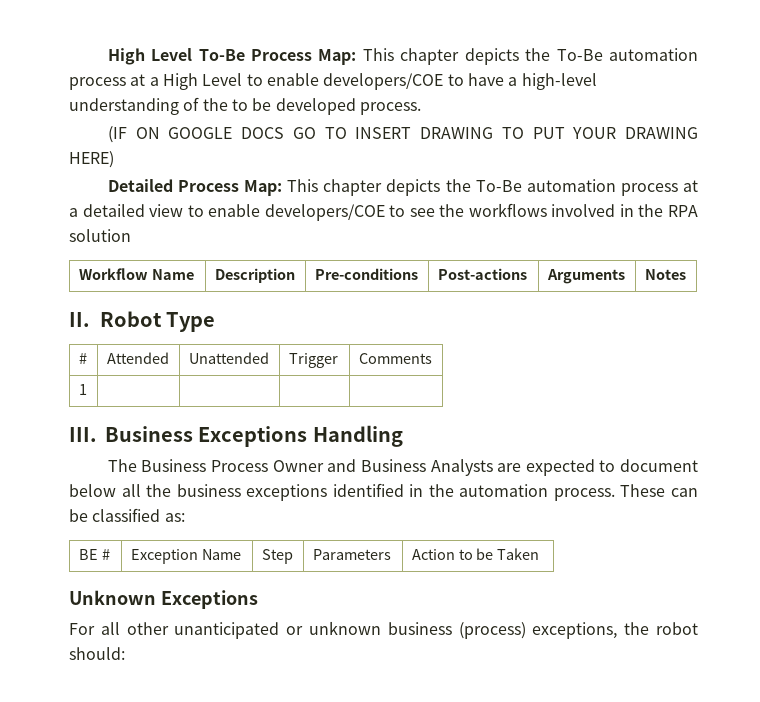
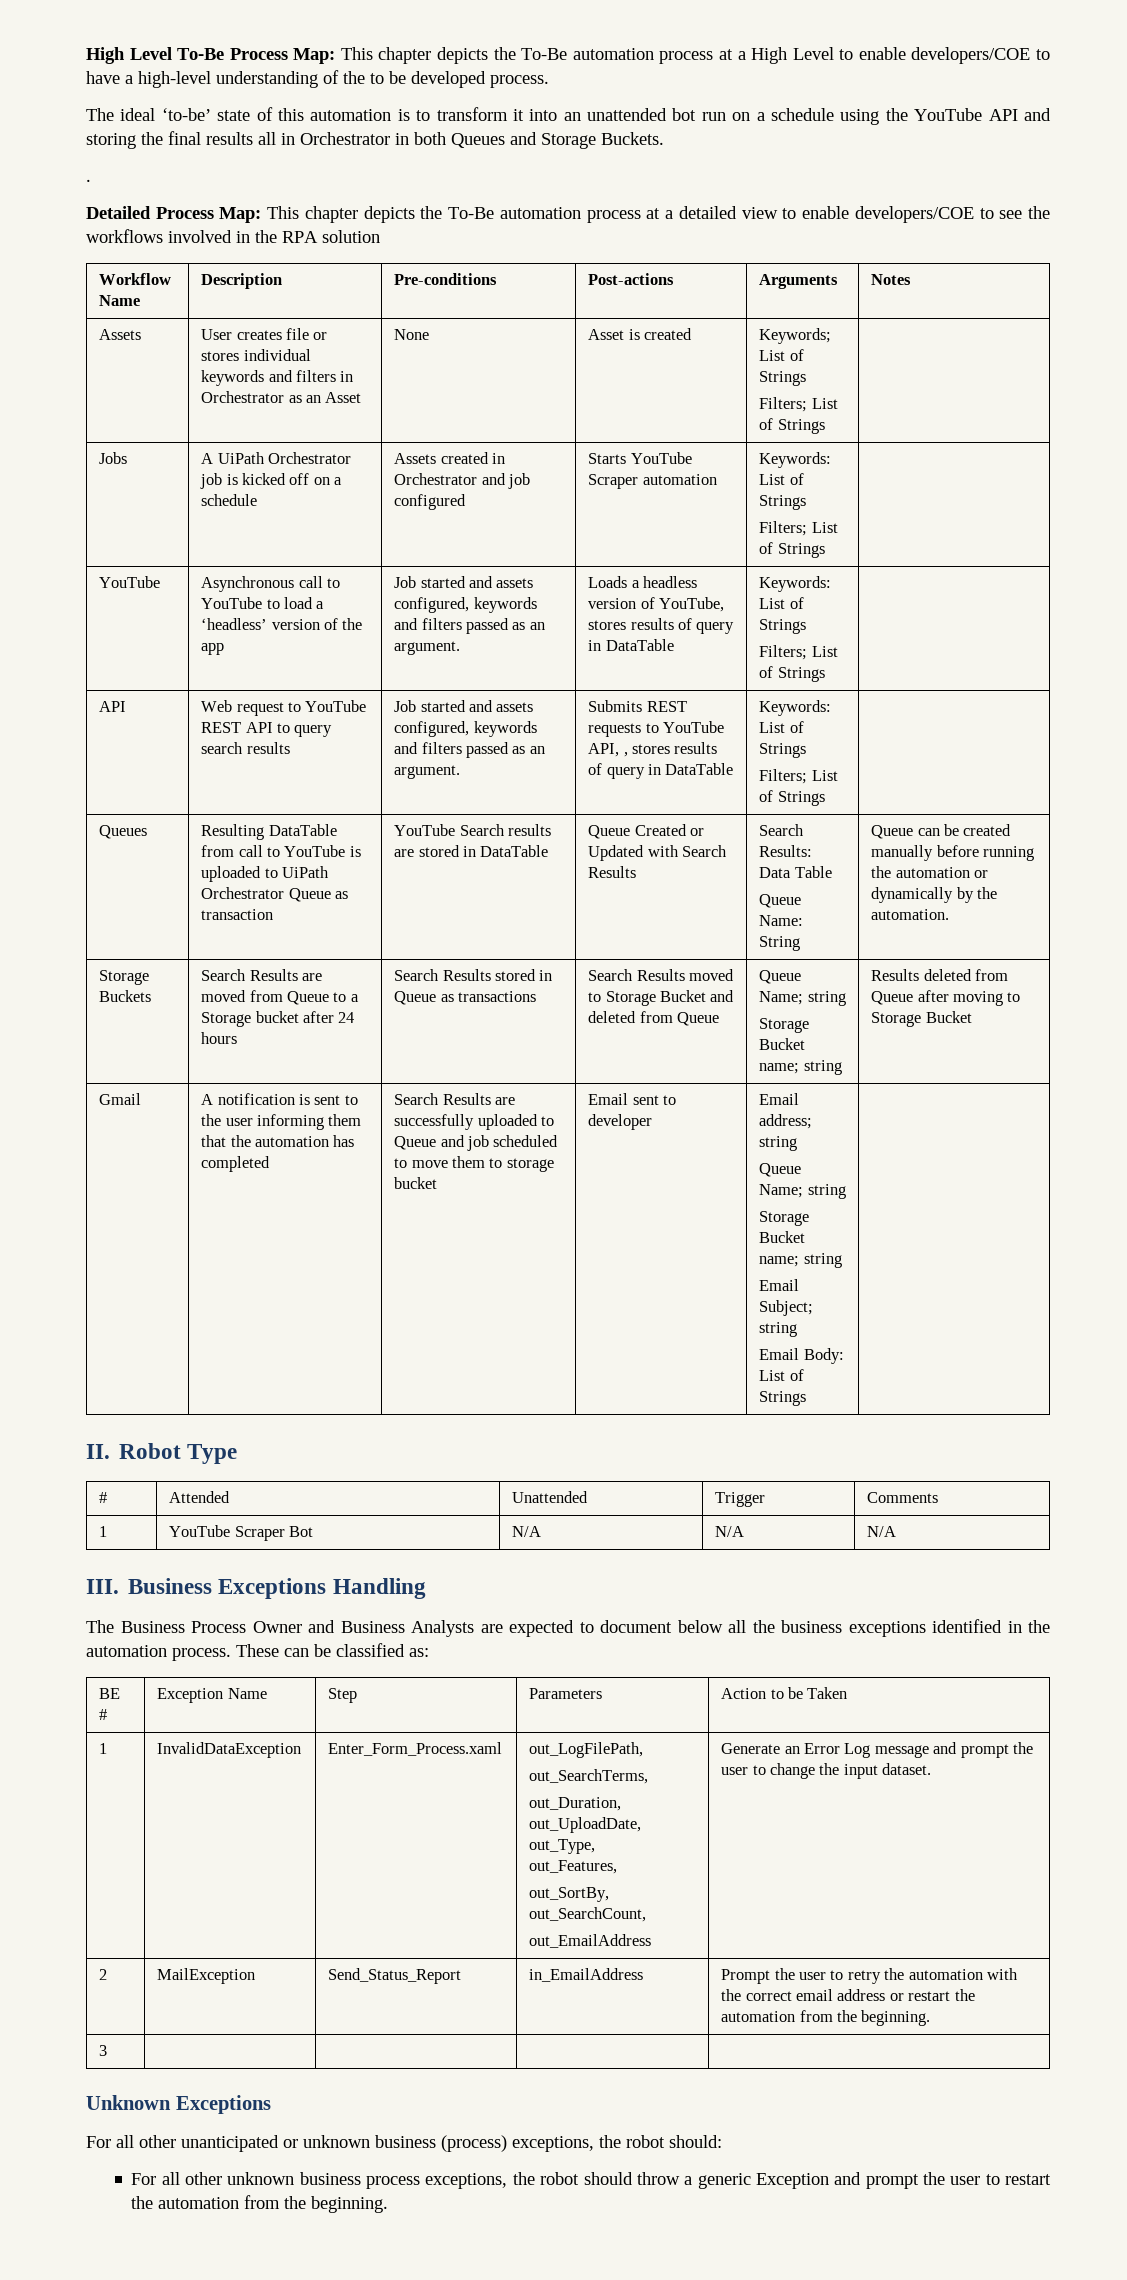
[107,126,698,143] [69,151,114,168] (IF ON GOOGLE DOCS GO TO INSERT DRAWING TO PUT YOUR DRAWING HERE) -> [86,107,1052,125] [86,131,664,149] [86,179,91,182] The ideal ‘to-be’ state of this automation is to transform it into an unattended bot run on a schedule using the YouTube API and storing the final results all in Orchestrator in both Queues and Storage Buckets. // .
(686, 274) none -> [99,329,142,340] [201,328,328,340] [201,349,311,361] [201,370,354,386] [201,391,362,403] [394,329,430,340] [588,328,693,340] [759,328,832,344] [759,349,804,361] [759,371,807,386] [759,397,838,412] [759,418,825,434] [99,452,128,464] [201,452,352,464] [200,473,343,489] [201,494,258,506] [394,452,506,464] [394,473,531,489] [394,494,467,510] [588,452,692,464] [588,474,717,489] [759,452,832,468] [759,473,804,485] [759,495,807,510] [759,521,838,536] [759,542,825,558] [99,576,161,588] [201,576,341,592] [201,597,325,609] [201,618,363,630] [201,643,225,655] [394,576,534,588] [394,597,537,613] [394,618,545,634] [394,641,461,655] [588,576,698,588] [588,597,725,612] [588,618,735,634] [588,639,674,651] [759,576,832,592] [759,597,804,609] [759,619,807,634] [759,645,838,660] [759,666,825,682] [99,701,127,712] [201,700,367,716] [201,722,333,737] [201,742,290,754] [394,700,534,712] [394,721,537,737] [394,742,545,758] [394,765,461,779] [588,700,687,712] [588,721,725,737] [588,742,718,757] [588,763,734,779] [759,700,832,716] [759,721,804,733] [759,743,807,758] [759,769,838,784] [759,790,825,806] [99,825,148,839] [201,824,337,840] [201,845,361,857] [201,866,330,882] [201,887,349,902] [201,909,274,920] [394,824,552,836] [394,845,549,857] [588,824,705,839] [588,845,728,861] [588,866,637,878] [759,824,805,836] [759,845,813,857] [759,866,832,878] [759,894,802,908] [759,915,804,926] [759,936,801,951] [871,824,1012,839] [871,845,1035,861] [871,866,989,878] [871,887,998,903] [871,909,950,920] [99,970,150,985] [99,990,152,1002] [201,969,323,981] [201,990,359,1005] [201,1011,355,1027] [201,1032,238,1044] [394,969,553,981] [394,991,537,1005] [588,969,735,981] [588,990,735,1006] [588,1011,720,1026] [759,970,802,984] [759,991,846,1006] [759,1018,810,1033] [759,1038,806,1050] [759,1060,842,1075] [871,969,1009,981] [871,990,1021,1006] [871,1011,972,1027] [99,1093,142,1105] [201,1093,358,1105] [201,1114,362,1130] [201,1135,355,1147] [201,1156,271,1172] [394,1093,516,1105] [394,1114,555,1130] [394,1135,559,1151] [394,1156,554,1172] [394,1177,438,1189] [588,1093,677,1105] [588,1114,653,1130] [759,1093,800,1105] [759,1114,813,1129] [759,1136,798,1151] [759,1163,802,1177] [759,1184,846,1199] [759,1211,810,1226] [759,1231,806,1243] [759,1253,842,1268] [759,1279,800,1291] [759,1300,814,1316] [759,1322,798,1337] [759,1348,844,1364] [759,1369,804,1381] [759,1391,807,1406] // Assets | User creates file or stores individual keywords and filters in Orchestrator as an Asset | None | Asset is created | Keywords; List of Strings // Filters; List of Strings | // Jobs | A UiPath Orchestrator job is kicked off on a schedule | Assets created in Orchestrator and job configured | Starts YouTube Scraper automation | Keywords: List of Strings // Filters; List of Strings | // YouTube | Asynchronous call to YouTube to load a ‘headless’ version of the app | Job started and assets configured, keywords and filters passed as an argument. | Loads a headless version of YouTube, stores results of query in DataTable | Keywords: List of Strings // Filters; List of Strings | // API | Web request to YouTube REST API to query search results | Job started and assets configured, keywords and filters passed as an argument. | Submits REST requests to YouTube API, , stores results of query in DataTable | Keywords: List of Strings // Filters; List of Strings | // Queues | Resulting DataTable from call to YouTube is uploaded to UiPath Orchestrator Queue as transaction | YouTube Search results are stored in DataTable | Queue Created or Updated with Search Results | Search Results: Data Table // Queue Name: String | Queue can be created manually before running the automation or dynamically by the automation. // Storage Buckets | Search Results are moved from Queue to a Storage bucket after 24 hours | Search Results stored in Queue as transactions | Search Results moved to Storage Bucket and deleted from Queue | Queue Name; string // Storage Bucket name; string | Results deleted from Queue after moving to Storage Bucket // Gmail | A notification is sent to the user informing them that the automation has completed | Search Results are successfully uploaded to Queue and job scheduled to move them to storage bucket | Email sent to developer | Email address; string // Queue Name; string // Storage Bucket name; string // Email Subject; string // Email Body: List of Strings |
(87, 389) | | | -> [169,1525,314,1541] [512,1526,542,1537] [715,1526,745,1537] [867,1526,897,1537] YouTube Scraper Bot | N/A | N/A | N/A
(540, 554) none -> [99,1743,108,1754] [157,1742,302,1758] [328,1742,503,1756] [529,1742,644,1758] [529,1769,649,1784] [529,1797,622,1811] [529,1817,642,1833] [529,1839,596,1854] [529,1860,618,1874] [529,1887,610,1902] [529,1907,647,1922] [529,1934,652,1948] [721,1742,1034,1758] [721,1763,932,1779] [99,1969,108,1980] [157,1968,256,1984] [328,1968,462,1984] [529,1968,644,1982] [721,1968,1019,1984] [721,1989,975,2001] [721,2010,931,2026] [99,2045,108,2056] // 1 | InvalidDataException | Enter_Form_Process.xaml | out_LogFilePath, // out_SearchTerms, // out_Duration, out_UploadDate, out_Type, // out_Features, // out_SortBy, out_SearchCount, // out_EmailAddress | Generate an Error Log message and prompt the user to change the input dataset. // 2 | MailException | Send_Status_Report | in_EmailAddress | Prompt the user to retry the automation with the correct email address or restart the automation from the beginning. // 3 | | | |
(125, 653) none -> [131,2172,1051,2189] [131,2195,389,2213] // For all other unknown business process exceptions, the robot should throw a generic Exception and prompt the user to restart the automation from the beginning.

